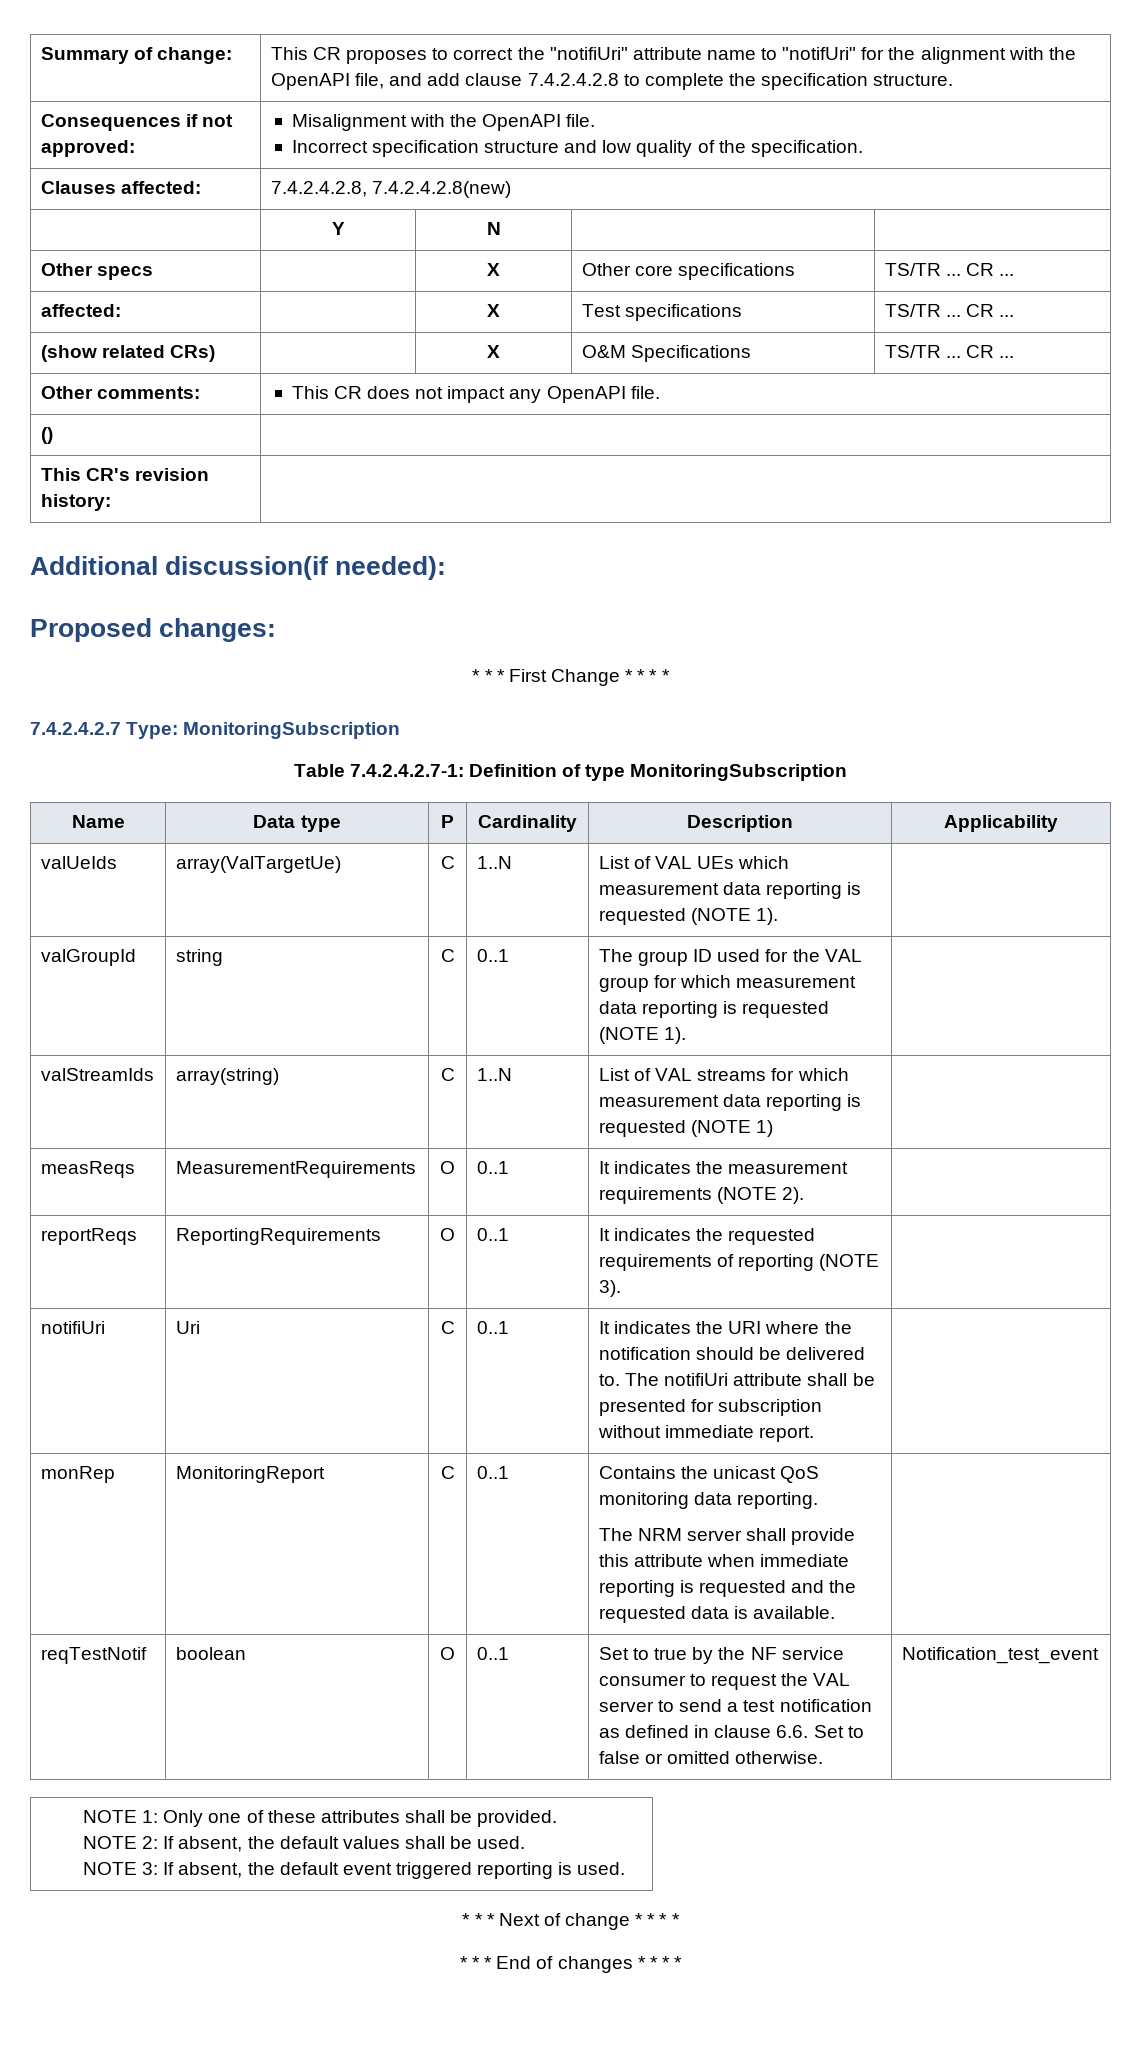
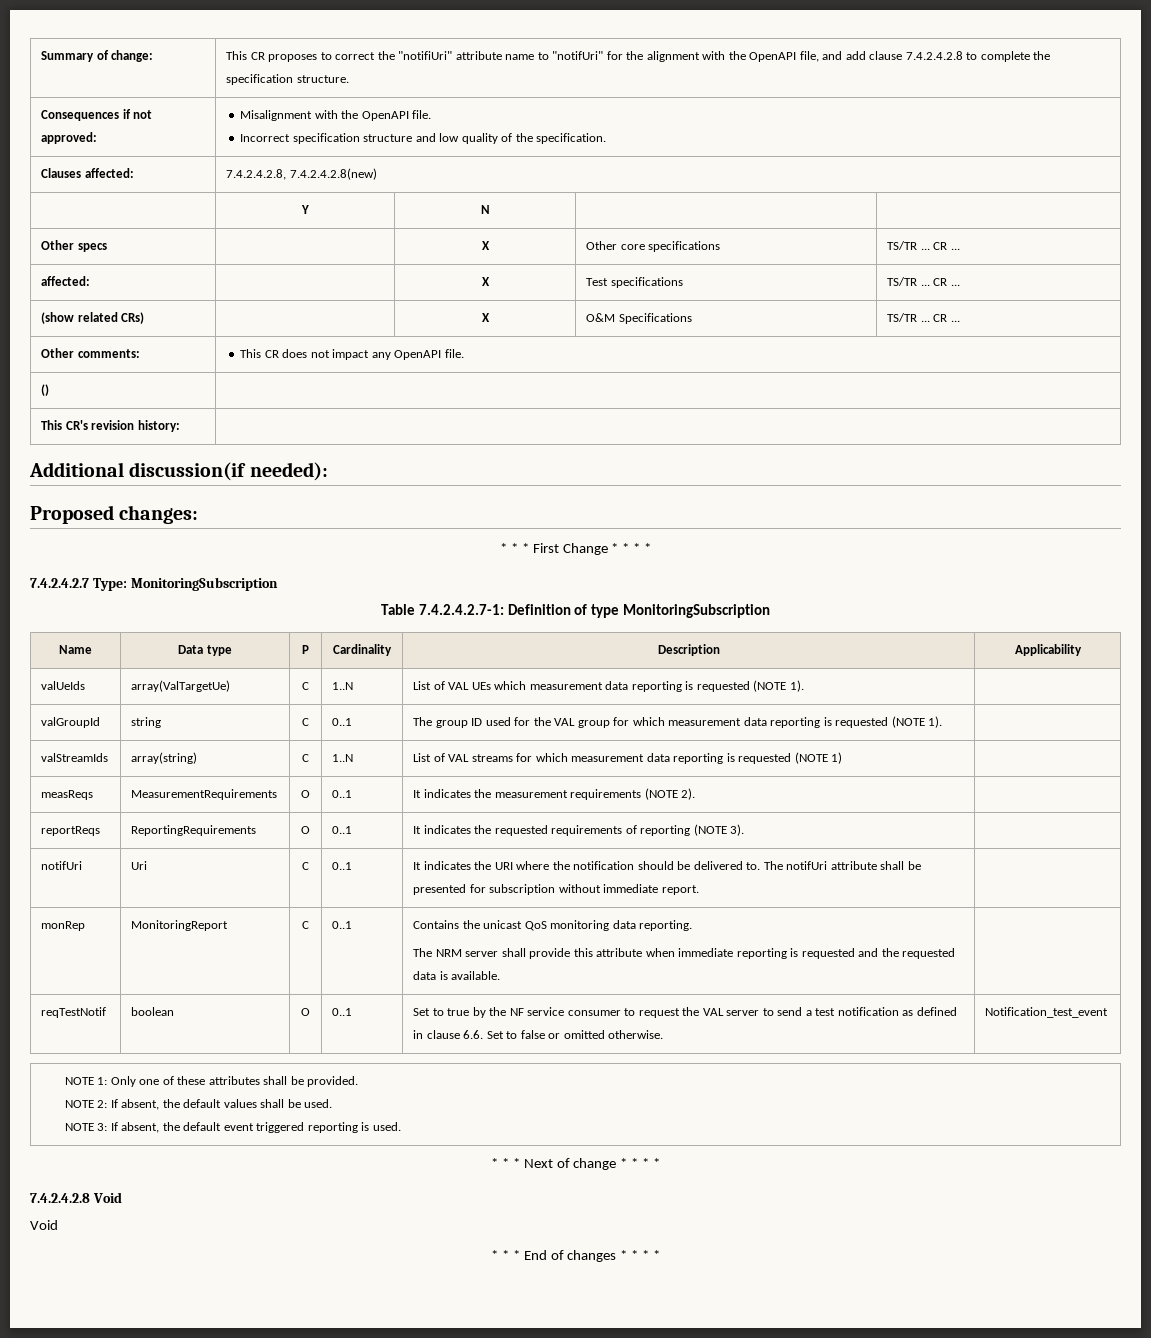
[40,1321,105,1334] notifiUri -> [41,861,83,870] notifUri
[664,1373,729,1386] notifiUri -> [786,861,828,870] notifUri
(680, 1919) none -> [30,1192,122,1203] [30,1220,58,1230] // 7.4.2.4.2.8 Void // Void

